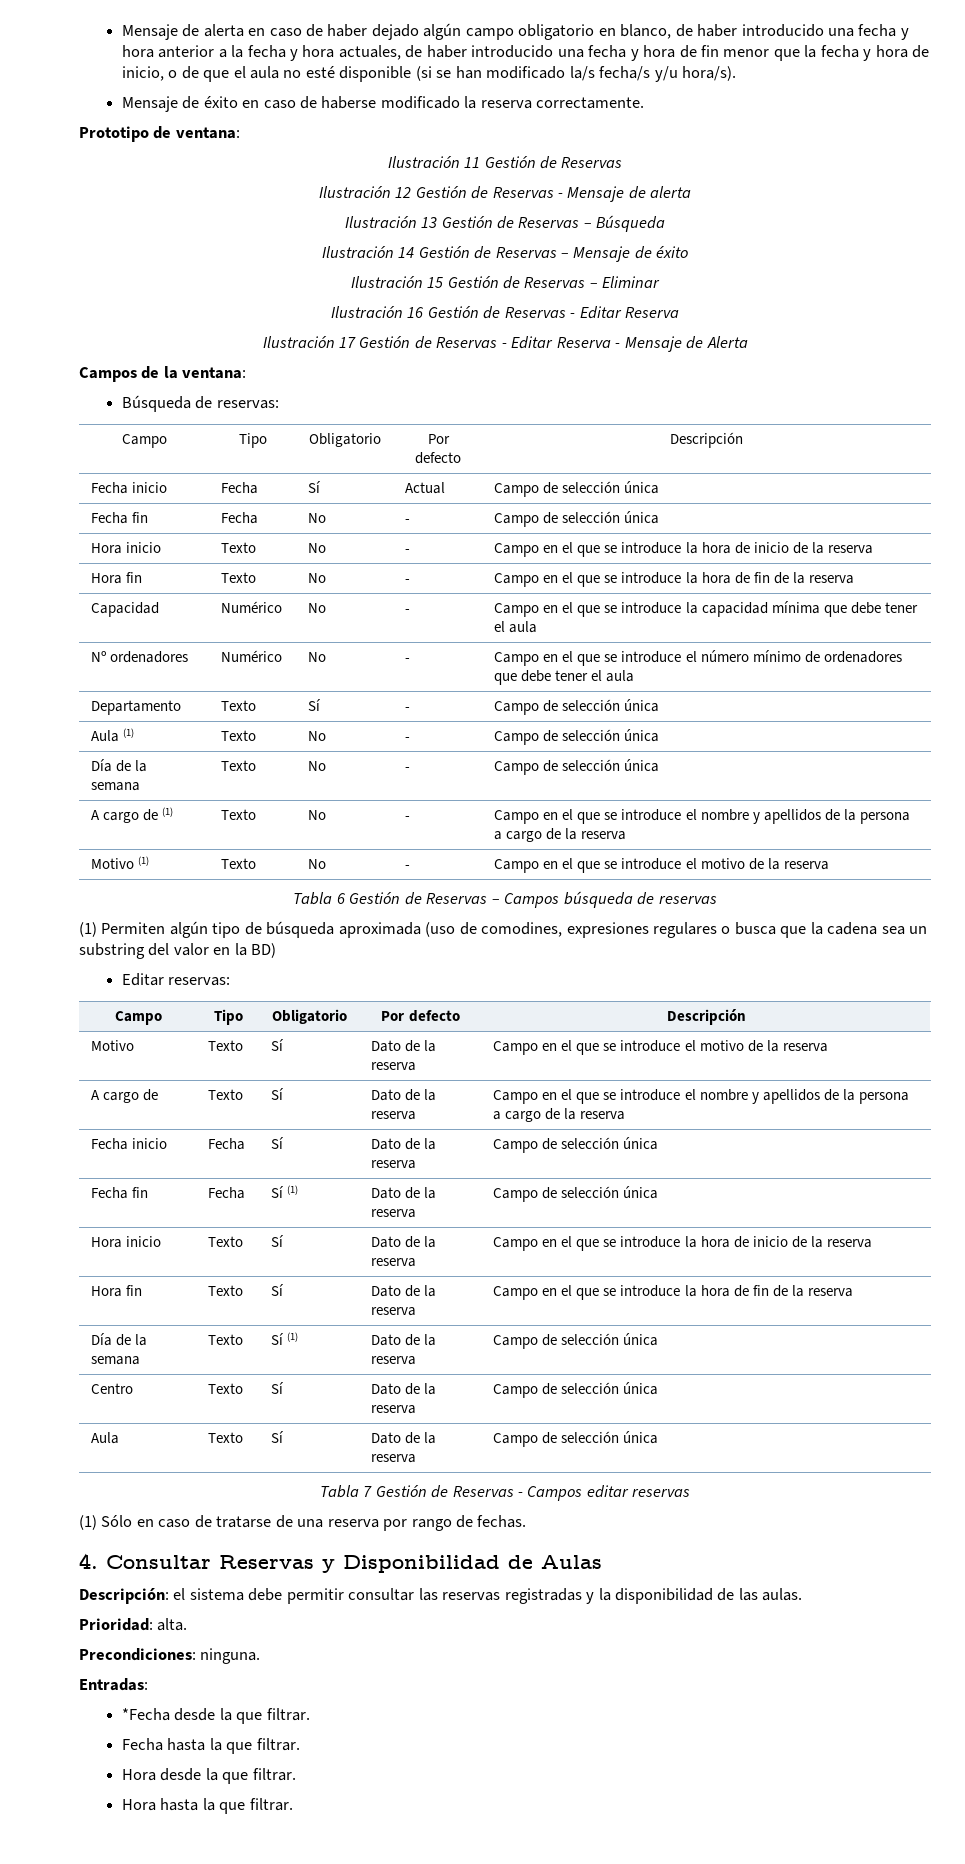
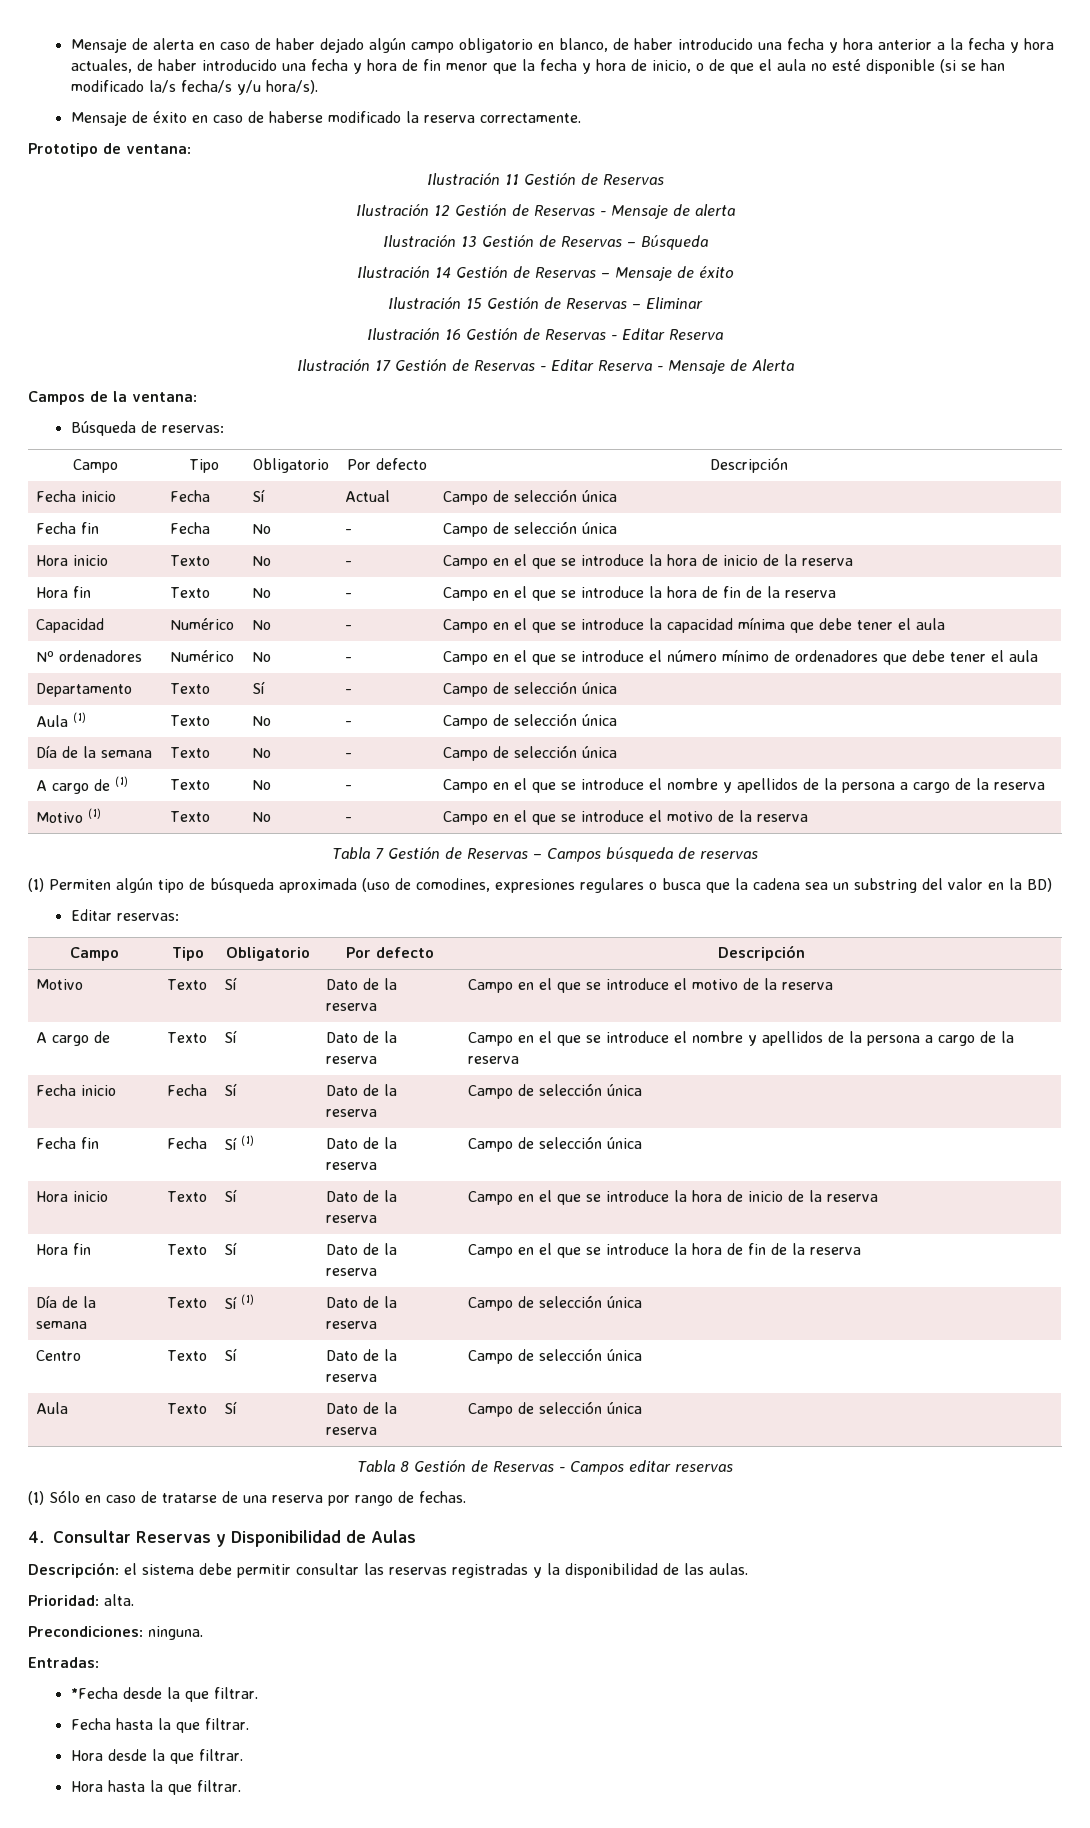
[336,893,346,904] 6 -> [374,848,384,859] 7
[363,1486,373,1497] 7 -> [399,1461,409,1472] 8

